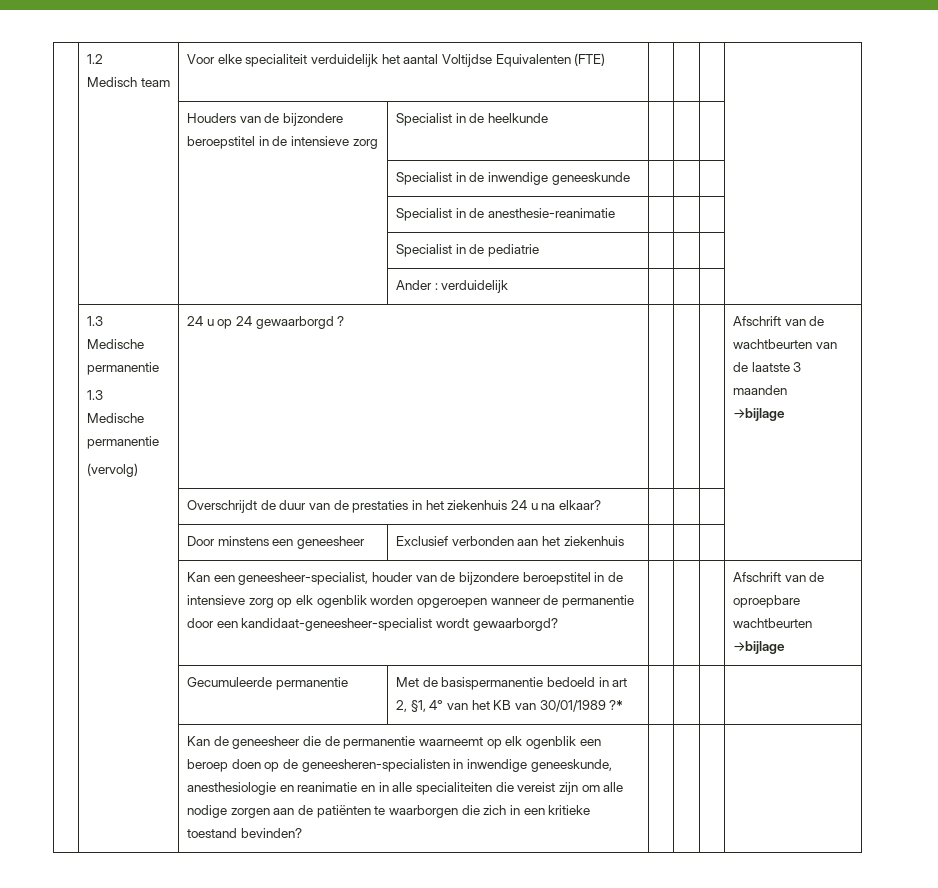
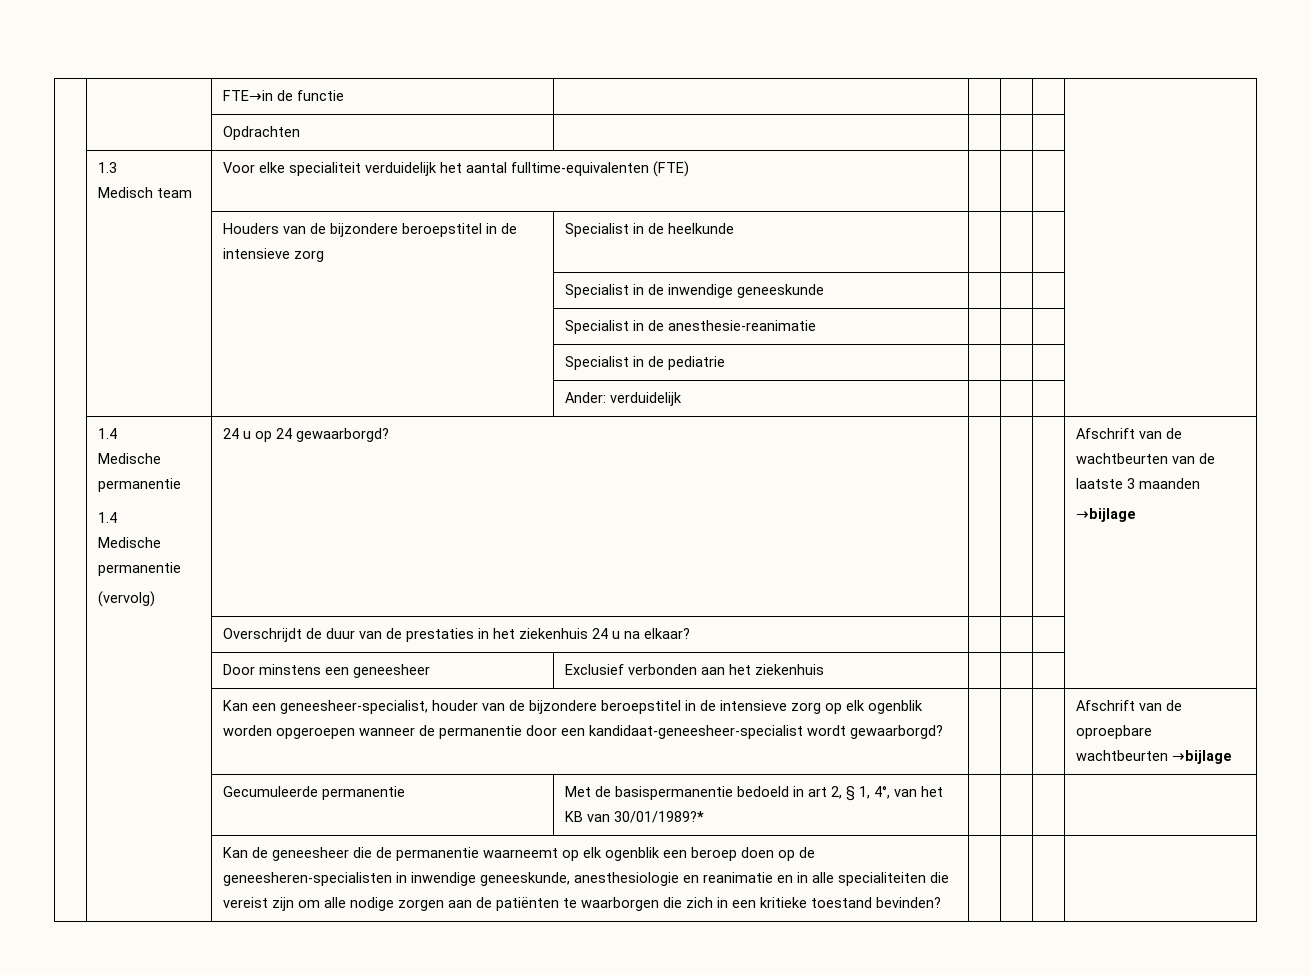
[87,54,104,64] | 1.2 -> [223,90,345,101] [223,126,301,140] [98,162,118,173] | | FTE→in de functie | | | | | // | | Opdrachten | | | | | // | 1.3
[441,54,571,67] Voltijdse Equivalenten -> [511,162,650,176] fulltime-equivalenten
[396,280,438,290] Ander : -> [565,392,607,403] Ander:
[87,316,104,326] [87,339,145,349] [87,362,160,375] [87,390,104,400] 1.3 // Medische permanentie // 1.3 -> [98,428,118,439] [98,453,162,464] [98,478,182,492] [98,512,118,523] 1.4 // Medische permanentie // 1.4
[255,316,345,329] gewaarborgd ? -> [296,428,390,442] gewaarborgd?
[410,700,444,712] §1, 4° -> [846,786,891,801] § 1, 4°,
[539,700,624,712] 30/01/1989 ?* -> [614,811,705,823] 30/01/1989?*

